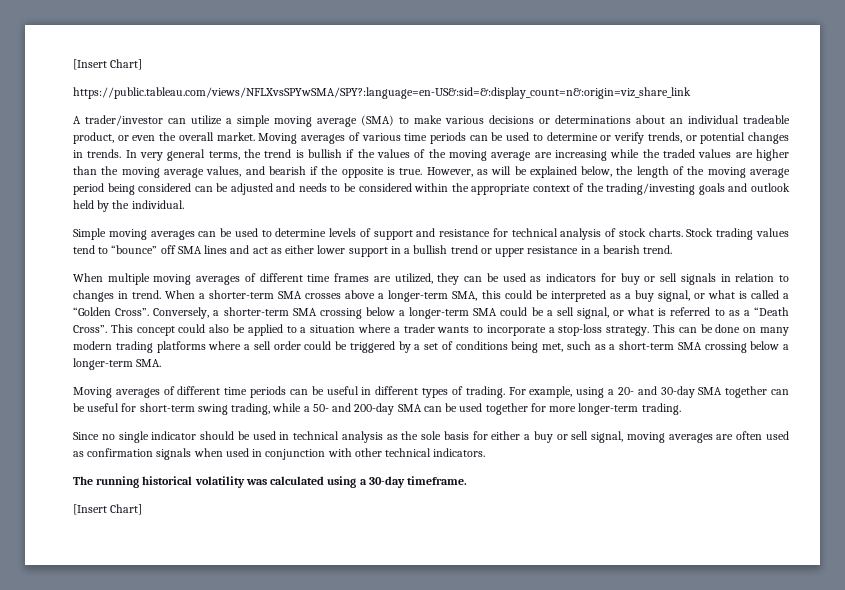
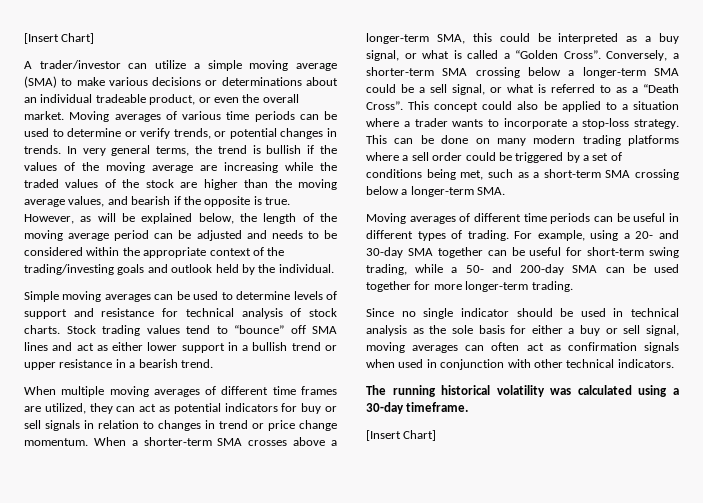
[73,59,143,70] [73,87,691,99] [Insert Chart] // https://public.tableau.com/views/NFLXvsSPYwSMA/SPY?:language=en-US&:sid=&:display_count=n&:origin=viz_share_link -> [24,33,95,44] [Insert Chart]
(732, 153) none -> [104,179,174,188] of the stock
[107,183,192,195] being considered -> (150, 235) none
[486,273,542,282] be used as -> [139,403,221,414] act as potential
[132,290,162,299] trend. -> [219,420,337,431] [24,438,88,446] trend or price change momentum.
[716,431,789,440] are often used -> [465,342,544,351] can often act

